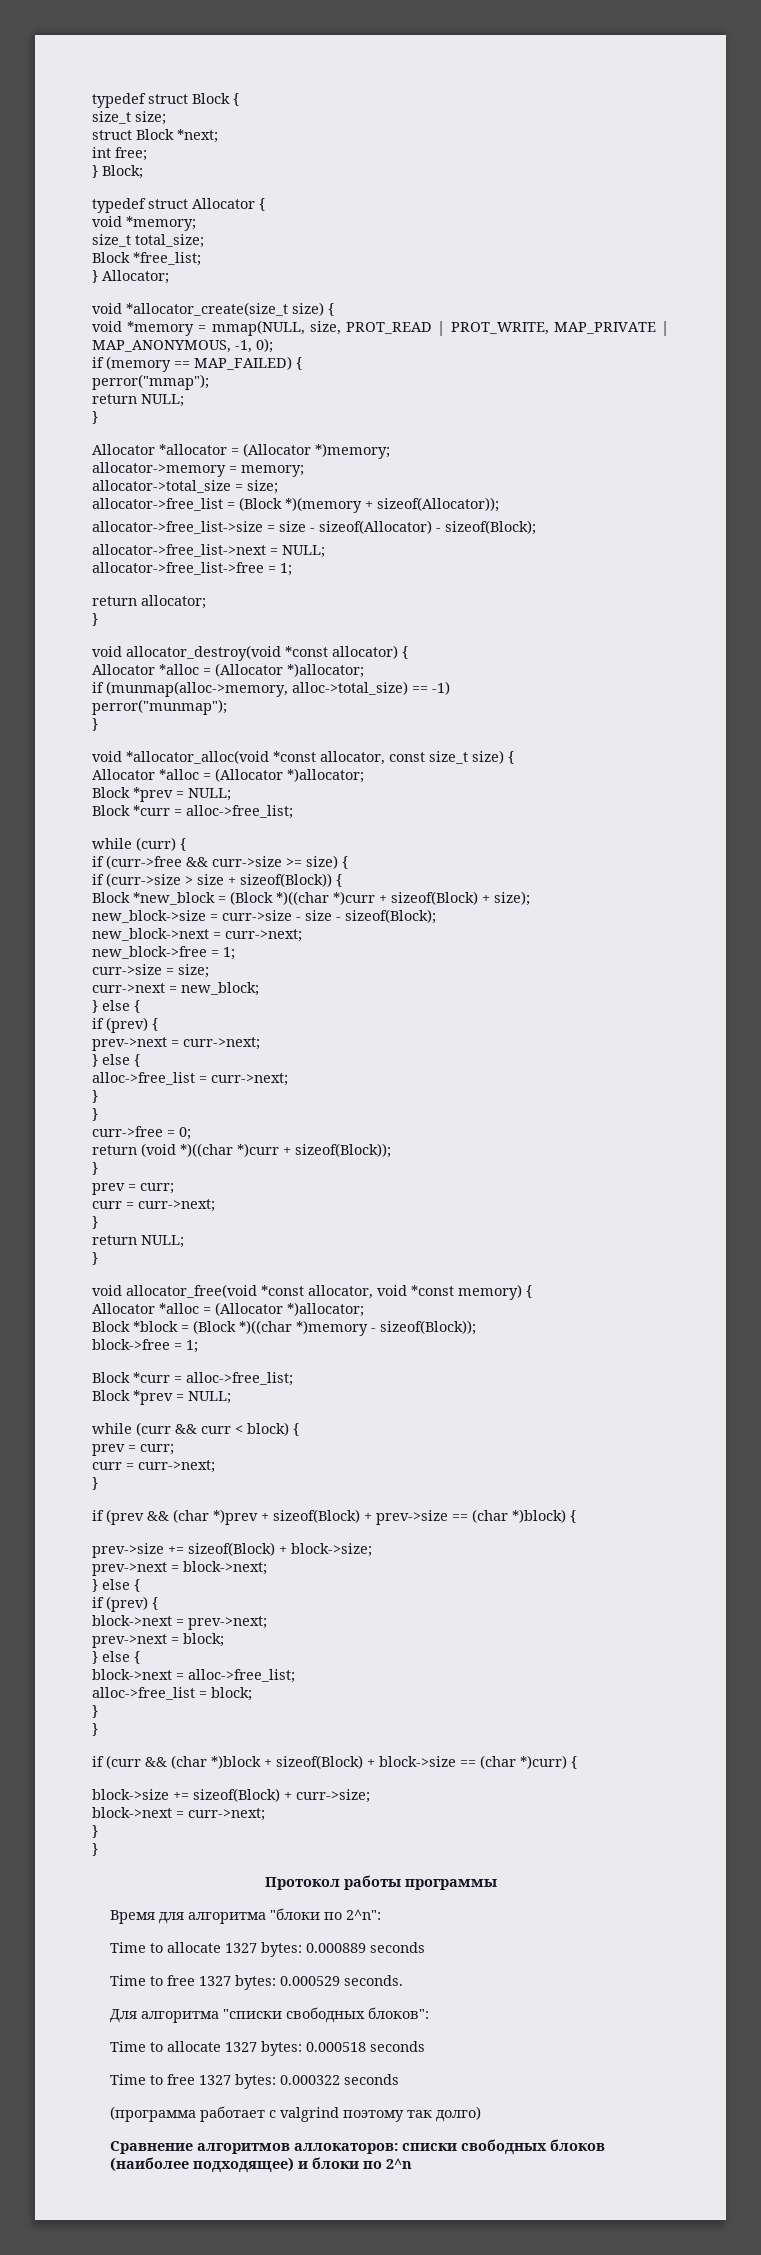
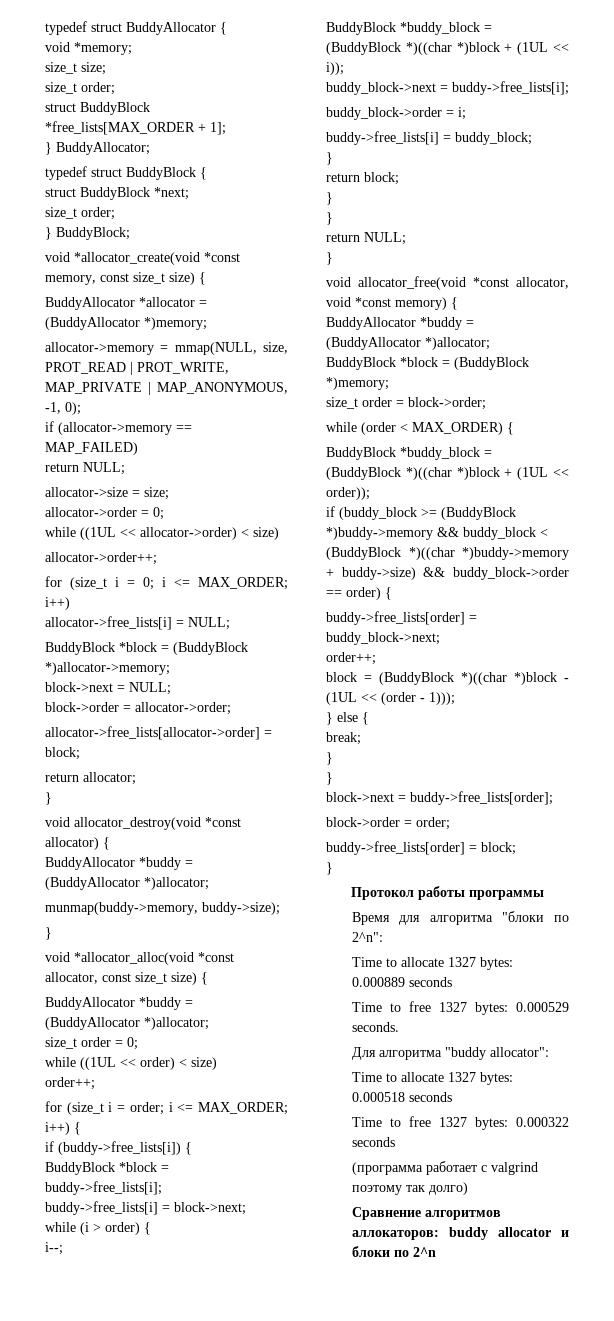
[92,93,239,108] [92,111,166,125] [92,129,218,143] [92,147,147,161] [92,165,143,179] [92,198,265,213] [92,216,196,231] [92,234,204,248] [92,252,201,266] [92,270,169,284] [92,302,334,316] [92,321,195,336] typedef struct Block { // size_t size; // struct Block *next; // int free; // } Block; // typedef struct Allocator { // void *memory; // size_t total_size; // Block *free_list; // } Allocator; // void *allocator_create(size_t size) { // void *memory -> [45,21,227,35] [45,42,132,55] [45,62,106,75] [45,82,115,95] [45,102,150,115] [45,121,226,135] [45,142,150,155] [45,166,207,180] [45,187,189,200] [45,207,115,220] [45,227,130,240] [45,252,240,265] [45,272,206,285] [45,297,207,310] [45,317,207,330] [45,342,154,355] typedef struct BuddyAllocator { // void *memory; // size_t size; // size_t order; // struct BuddyBlock *free_lists[MAX_ORDER + 1]; // } BuddyAllocator; // typedef struct BuddyBlock { // struct BuddyBlock *next; // size_t order; // } BuddyBlock; // void *allocator_create(void *const memory, const size_t size) { // BuddyAllocator *allocator = (BuddyAllocator *)memory; // allocator->memory
[106,356,171,372] (memory -> [58,422,172,435] (allocator->memory
[296,357,302,370] [92,374,209,390] [92,394,184,407] [92,411,98,424] [92,443,390,459] [92,462,304,477] [92,480,278,494] [92,497,499,513] [92,520,536,535] [92,544,325,558] [92,562,292,576] { // perror("mmap"); // return NULL; // } // Allocator *allocator = (Allocator *)memory; // allocator->memory = memory; // allocator->total_size = size; // allocator->free_list = (Block *)(memory + sizeof(Allocator)); // allocator->free_list->size = size - sizeof(Allocator) - sizeof(Block); // allocator->free_list->next = NULL; // allocator->free_list->free = 1; -> [45,462,125,475] [45,487,169,500] [45,507,164,520] [45,527,279,540] [45,552,157,565] [45,576,288,590] [45,597,70,610] [45,616,230,630] [45,642,248,655] [45,662,170,675] [45,682,171,695] [45,702,231,715] [45,726,272,740] [45,747,80,760] // return NULL; // allocator->size = size; // allocator->order = 0; // while ((1UL << allocator->order) < size) // allocator->order++; // for (size_t i = 0; i <= MAX_ORDER; i++) // allocator->free_lists[i] = NULL; // BuddyBlock *block = (BuddyBlock *)allocator->memory; // block->next = NULL; // block->order = allocator->order; // allocator->free_lists[allocator->order] = block;
[92,663,364,678] [92,681,450,697] [92,699,227,715] Allocator *alloc = (Allocator *)allocator; // if (munmap(alloc->memory, alloc->total_size) == -1) // perror("munmap"); -> [45,857,193,870] [45,877,209,890] [45,902,280,915] BuddyAllocator *buddy = (BuddyAllocator *)allocator; // munmap(buddy->memory, buddy->size);
[92,768,364,783] [92,787,231,802] [92,805,293,819] [92,837,186,851] [92,855,348,869] [92,873,342,887] [92,891,530,906] [92,909,436,924] [92,928,302,942] [92,946,235,960] [92,964,209,978] [92,982,259,996] [92,1000,140,1013] [92,1017,158,1033] [92,1037,260,1051] [92,1054,140,1067] [92,1072,288,1086] [92,1090,98,1103] [92,1108,98,1121] [92,1126,191,1140] [92,1143,391,1158] [92,1162,98,1175] [92,1183,174,1195] [92,1199,215,1212] Allocator *alloc = (Allocator *)allocator; // Block *prev = NULL; // Block *curr = alloc->free_list; // while (curr) { // if (curr->free && curr->size >= size) { // if (curr->size > size + sizeof(Block)) { // Block *new_block = (Block *)((char *)curr + sizeof(Block) + size); // new_block->size = curr->size - size - sizeof(Block); // new_block->next = curr->next; // new_block->free = 1; // curr->size = size; // curr->next = new_block; // } else { // if (prev) { // prev->next = curr->next; // } else { // alloc->free_list = curr->next; // } // } // curr->free = 0; // return (void *)((char *)curr + sizeof(Block)); // } // prev = curr; // curr = curr->next; -> [45,997,193,1010] [45,1017,209,1030] [45,1037,138,1050] [45,1057,217,1070] [45,1077,95,1090] [45,1101,288,1115] [45,1122,81,1135] [45,1141,192,1155] [45,1162,169,1175] [45,1181,162,1195] [45,1201,246,1215] [45,1222,151,1235] [45,1242,63,1255] [326,22,492,35] [326,42,569,55] [326,62,344,75] [326,81,569,95] [326,107,466,120] [326,131,532,145] [326,152,333,165] [326,172,399,185] [326,192,333,205] BuddyAllocator *buddy = (BuddyAllocator *)allocator; // size_t order = 0; // while ((1UL << order) < size) // order++; // for (size_t i = order; i <= MAX_ORDER; i++) { // if (buddy->free_lists[i]) { // BuddyBlock *block = buddy->free_lists[i]; // buddy->free_lists[i] = block->next; // while (i > order) { // i--; // BuddyBlock *buddy_block = (BuddyBlock *)((char *)block + (1UL << i)); // buddy_block->next = buddy->free_lists[i]; // buddy_block->order = i; // buddy->free_lists[i] = buddy_block; // } // return block; // }
[92,1302,364,1317] [92,1320,476,1336] [92,1339,198,1353] [92,1372,293,1386] [92,1390,231,1405] [92,1422,299,1436] [92,1444,174,1456] [92,1460,215,1473] [92,1477,98,1490] [92,1509,576,1525] [92,1542,372,1558] [92,1561,267,1576] [92,1579,140,1592] [92,1596,158,1612] [92,1615,267,1630] [92,1633,224,1648] [92,1651,140,1664] [92,1669,295,1683] [92,1687,252,1701] [92,1705,98,1718] [92,1723,98,1736] [92,1755,577,1769] [92,1788,370,1803] [92,1807,265,1821] [92,1825,98,1838] Allocator *alloc = (Allocator *)allocator; // Block *block = (Block *)((char *)memory - sizeof(Block)); // block->free = 1; // Block *curr = alloc->free_list; // Block *prev = NULL; // while (curr && curr < block) { // prev = curr; // curr = curr->next; // } // if (prev && (char *)prev + sizeof(Block) + prev->size == (char *)block) { // prev->size += sizeof(Block) + block->size; // prev->next = block->next; // } else { // if (prev) { // block->next = prev->next; // prev->next = block; // } else { // block->next = alloc->free_list; // alloc->free_list = block; // } // } // if (curr && (char *)block + sizeof(Block) + block->size == (char *)curr) { // block->size += sizeof(Block) + curr->size; // block->next = curr->next; // } -> [326,317,474,330] [326,337,490,350] [326,357,529,370] [326,377,389,390] [326,397,486,410] [326,422,514,435] [326,447,492,460] [326,467,569,480] [326,487,370,500] [326,506,516,520] [326,527,548,540] [326,547,569,560] [326,567,569,580] [326,587,392,600] [326,611,477,625] [326,632,440,645] [326,652,376,665] [326,672,569,685] [326,692,455,705] [326,712,369,725] [326,732,361,745] [326,752,333,765] [326,772,333,785] [326,791,553,805] [326,817,450,830] [326,841,516,855] BuddyAllocator *buddy = (BuddyAllocator *)allocator; // BuddyBlock *block = (BuddyBlock *)memory; // size_t order = block->order; // while (order < MAX_ORDER) { // BuddyBlock *buddy_block = (BuddyBlock *)((char *)block + (1UL << order)); // if (buddy_block >= (BuddyBlock *)buddy->memory && buddy_block < (BuddyBlock *)((char *)buddy->memory + buddy->size) && buddy_block->order == order) { // buddy->free_lists[order] = buddy_block->next; // order++; // block = (BuddyBlock *)((char *)block - (1UL << (order - 1))); // } else { // break; // } // } // block->next = buddy->free_lists[order]; // block->order = order; // buddy->free_lists[order] = block;
[222,2007,429,2023] "cписки свободных блоков": -> [445,1047,550,1060] "buddy allocator":
[401,2139,605,2155] [109,2157,294,2173] списки свободных блоков (наиболее подходящее) -> [449,1227,552,1240] buddy allocator

